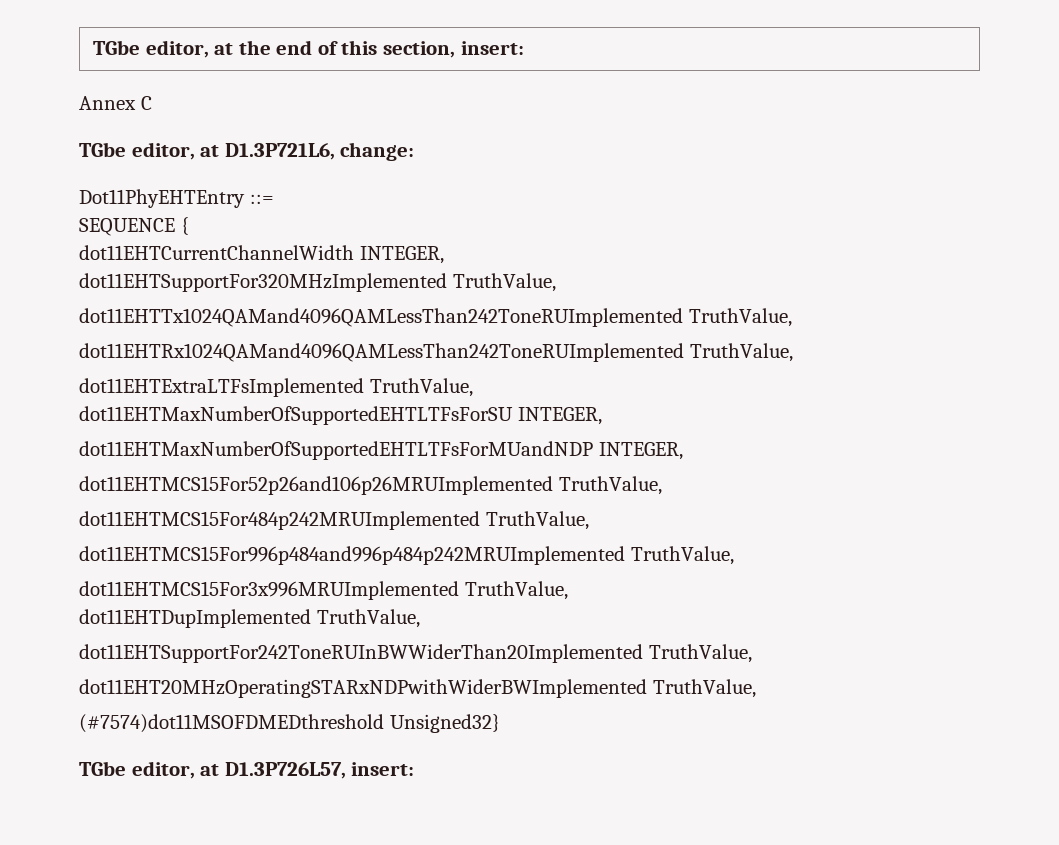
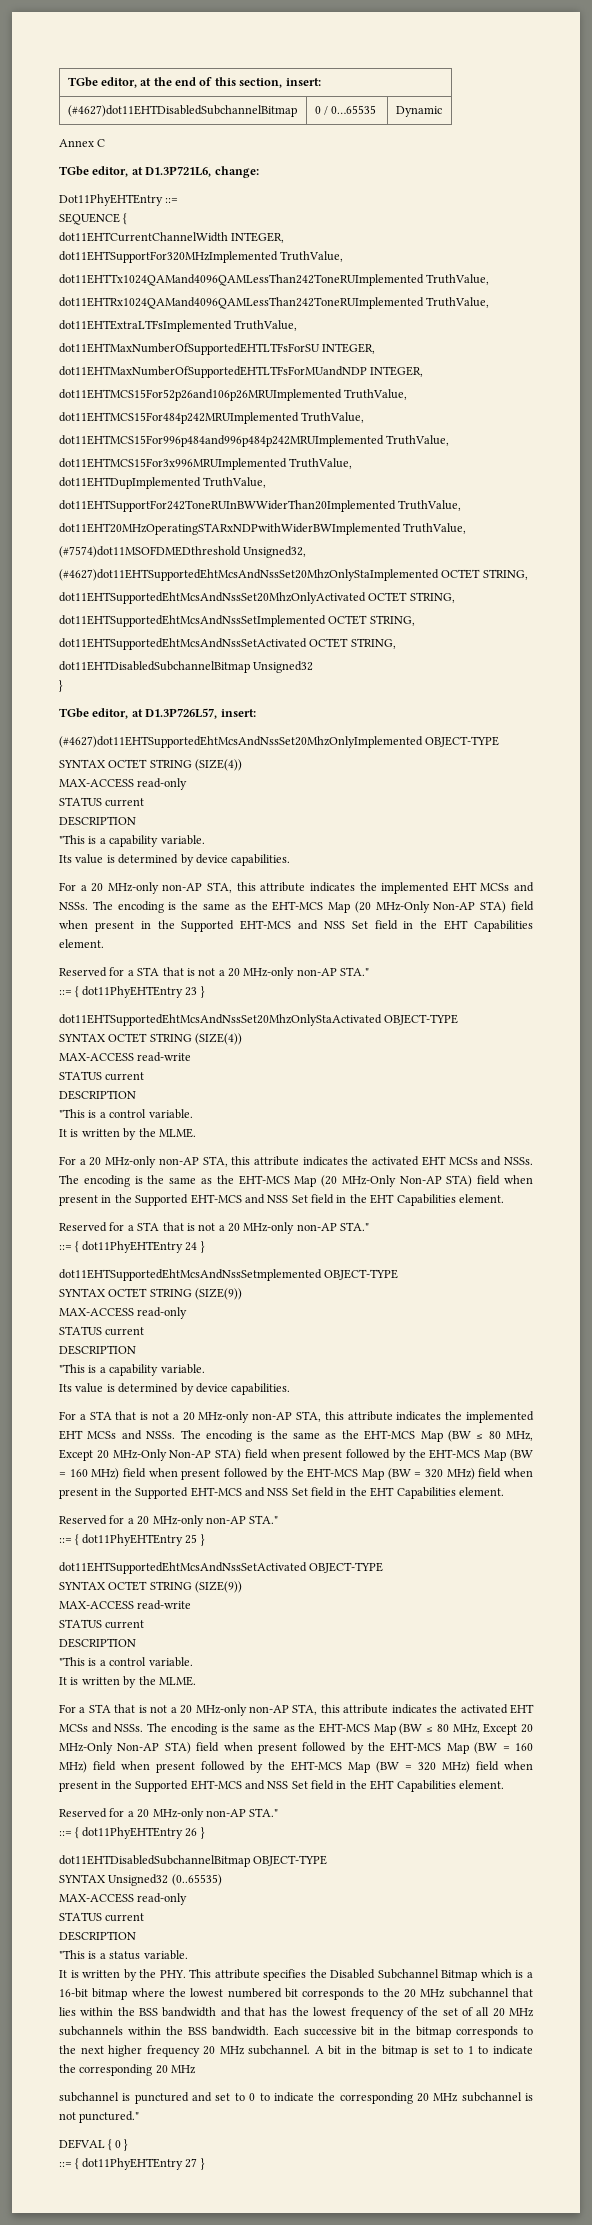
(524, 48) none -> [67,105,297,117] [314,105,377,115] [395,106,442,117] // (#4627)dot11EHTDisabledSubchannelBitmap | 0 / 0…65535 | Dynamic
[389,714,500,733] Unsigned32} -> [243,546,307,558] [59,569,528,581] [59,592,455,604] [59,615,415,627] [59,638,396,650] [59,661,314,673] [59,680,63,692] Unsigned32, // (#4627)dot11EHTSupportedEhtMcsAndNssSet20MhzOnlyStaImplemented OCTET STRING, // dot11EHTSupportedEhtMcsAndNssSet20MhzOnlyActivated OCTET STRING, // dot11EHTSupportedEhtMcsAndNssSetImplemented OCTET STRING, // dot11EHTSupportedEhtMcsAndNssSetActivated OCTET STRING, // dot11EHTDisabledSubchannelBitmap Unsigned32 // }
(415, 769) none -> [59,736,500,748] [59,759,243,771] [59,778,188,790] [59,797,145,807] [59,816,136,826] [59,835,205,847] [59,854,291,866] [59,882,535,894] [59,901,534,913] [59,920,534,932] [59,939,104,948] [59,967,370,979] [59,986,205,998] [59,1014,459,1026] [59,1033,243,1045] [59,1052,192,1062] [59,1071,145,1081] [59,1090,136,1100] [59,1109,193,1119] [59,1128,196,1140] [59,1156,533,1168] [59,1175,533,1187] [59,1194,504,1206] [59,1222,370,1234] [59,1241,205,1253] [59,1269,399,1281] [59,1288,243,1300] [59,1307,188,1319] [59,1326,145,1336] [59,1345,136,1355] [59,1364,205,1376] [59,1383,291,1395] [59,1411,534,1423] [59,1430,533,1442] [59,1449,533,1461] [59,1468,533,1480] [59,1487,504,1499] [59,1515,279,1527] [59,1534,205,1546] [59,1562,384,1574] [59,1581,243,1593] [59,1600,192,1610] [59,1619,145,1629] [59,1638,136,1648] [59,1657,193,1667] [59,1676,196,1688] [59,1704,534,1716] [59,1723,533,1735] [59,1742,533,1754] [59,1761,533,1773] [59,1780,504,1792] [59,1808,279,1820] [59,1827,205,1839] [59,1855,328,1867] [59,1874,222,1886] [59,1893,188,1905] [59,1912,145,1922] [59,1931,136,1941] [59,1950,188,1960] [59,1969,534,1981] [59,1988,534,2000] [59,2007,535,2019] [59,2026,534,2038] [59,2045,533,2057] [59,2064,197,2076] [59,2092,533,2104] [59,2111,140,2123] [59,2139,129,2151] [59,2158,205,2170] // (#4627)dot11EHTSupportedEhtMcsAndNssSet20MhzOnlyImplemented OBJECT-TYPE // SYNTAX OCTET STRING (SIZE(4)) // MAX-ACCESS read-only // STATUS current // DESCRIPTION // "This is a capability variable. // Its value is determined by device capabilities. // For a 20 MHz-only non-AP STA, this attribute indicates the implemented EHT MCSs and NSSs. The encoding is the same as the EHT-MCS Map (20 MHz-Only Non-AP STA) field when present in the Supported EHT-MCS and NSS Set field in the EHT Capabilities element. // Reserved for a STA that is not a 20 MHz-only non-AP STA." // ::= { dot11PhyEHTEntry 23 } // dot11EHTSupportedEhtMcsAndNssSet20MhzOnlyStaActivated OBJECT-TYPE // SYNTAX OCTET STRING (SIZE(4)) // MAX-ACCESS read-write // STATUS current // DESCRIPTION // "This is a control variable. // It is written by the MLME. // For a 20 MHz-only non-AP STA, this attribute indicates the activated EHT MCSs and NSSs. The encoding is the same as the EHT-MCS Map (20 MHz-Only Non-AP STA) field when present in the Supported EHT-MCS and NSS Set field in the EHT Capabilities element. // Reserved for a STA that is not a 20 MHz-only non-AP STA." // ::= { dot11PhyEHTEntry 24 } // dot11EHTSupportedEhtMcsAndNssSetmplemented OBJECT-TYPE // SYNTAX OCTET STRING (SIZE(9)) // MAX-ACCESS read-only // STATUS current // DESCRIPTION // "This is a capability variable. // Its value is determined by device capabilities. // For a STA that is not a 20 MHz-only non-AP STA, this attribute indicates the implemented EHT MCSs and NSSs. The encoding is the same as the EHT-MCS Map (BW ≤ 80 MHz, Except 20 MHz-Only Non-AP STA) field when present followed by the EHT-MCS Map (BW = 160 MHz) field when present followed by the EHT-MCS Map (BW = 320 MHz) field when present in the Supported EHT-MCS and NSS Set field in the EHT Capabilities element. // Reserved for a 20 MHz-only non-AP STA." // ::= { dot11PhyEHTEntry 25 } // dot11EHTSupportedEhtMcsAndNssSetActivated OBJECT-TYPE // SYNTAX OCTET STRING (SIZE(9)) // MAX-ACCESS read-write // STATUS current // DESCRIPTION // "This is a control variable. // It is written by the MLME. // For a STA that is not a 20 MHz-only non-AP STA, this attribute indicates the activated EHT MCSs and NSSs. The encoding is the same as the EHT-MCS Map (BW ≤ 80 MHz, Except 20 MHz-Only Non-AP STA) field when present followed by the EHT-MCS Map (BW = 160 MHz) field when present followed by the EHT-MCS Map (BW = 320 MHz) field when present in the Supported EHT-MCS and NSS Set field in the EHT Capabilities element. // Reserved for a 20 MHz-only non-AP STA." // ::= { dot11PhyEHTEntry 26 } // dot11EHTDisabledSubchannelBitmap OBJECT-TYPE // SYNTAX Unsigned32 (0..65535) // MAX-ACCESS read-only // STATUS current // DESCRIPTION // "This is a status variable. // It is written by the PHY. This attribute specifies the Disabled Subchannel Bitmap which is a 16-bit bitmap where the lowest numbered bit corresponds to the 20 MHz subchannel that lies within the BSS bandwidth and that has the lowest frequency of the set of all 20 MHz subchannels within the BSS bandwidth. Each successive bit in the bitmap corresponds to the next higher frequency 20 MHz subchannel. A bit in the bitmap is set to 1 to indicate the corresponding 20 MHz // subchannel is punctured and set to 0 to indicate the corresponding 20 MHz subchannel is not punctured." // DEFVAL { 0 } // ::= { dot11PhyEHTEntry 27 }

